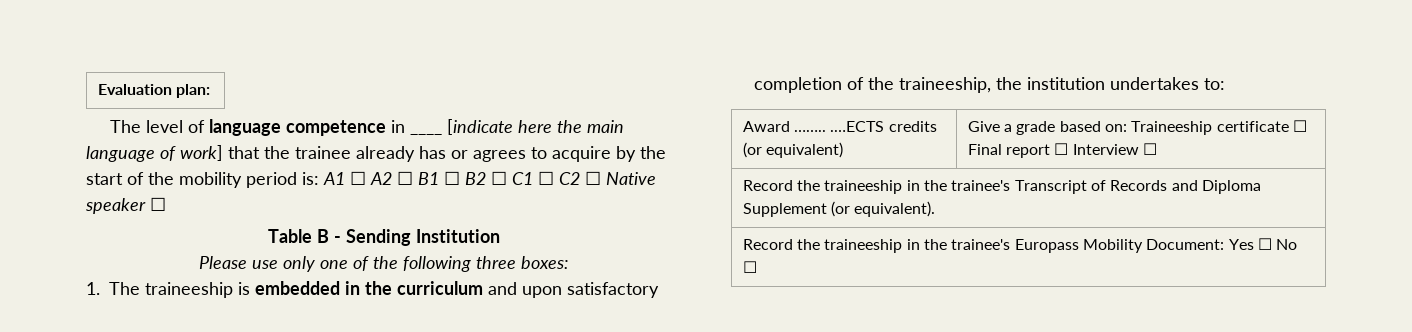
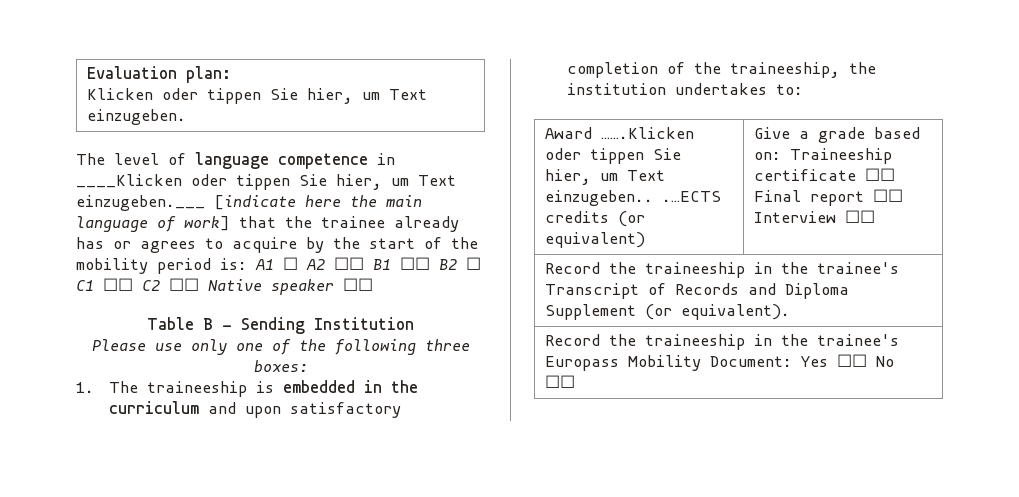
(211, 91) none -> [86,88,427,104] [86,109,186,125] // Klicken oder tippen Sie hier, um Text einzugeben.
[409,133,442,135] ____ -> [76,174,456,190] [76,195,205,211] ____Klicken oder tippen Sie hier, um Text einzugeben.___
[397,171,601,185] ☐ B1 ☐ B2 ☐ C1 ☐ C2 ☐ -> [334,257,481,270] [76,278,199,291] ☐☐ B1 ☐☐ B2 ☐ C1 ☐☐ C2 ☐☐
[150,197,166,211] ☐ -> [343,278,373,291] ☐☐
[794,130,827,132] …….. -> [600,127,694,139] [544,148,681,164] [544,169,665,185] [544,190,653,206] …….Klicken oder tippen Sie hier, um Text einzugeben..
[1293,120,1308,132] ☐ -> [864,168,895,181] ☐☐
[1054,143,1158,155] ☐ Interview ☐ -> [872,189,903,202] [753,210,875,223] ☐☐ Interview ☐☐
[1258,238,1298,250] [742,261,757,273] ☐ No ☐ -> [836,354,894,367] [544,375,575,388] ☐☐ No ☐☐

